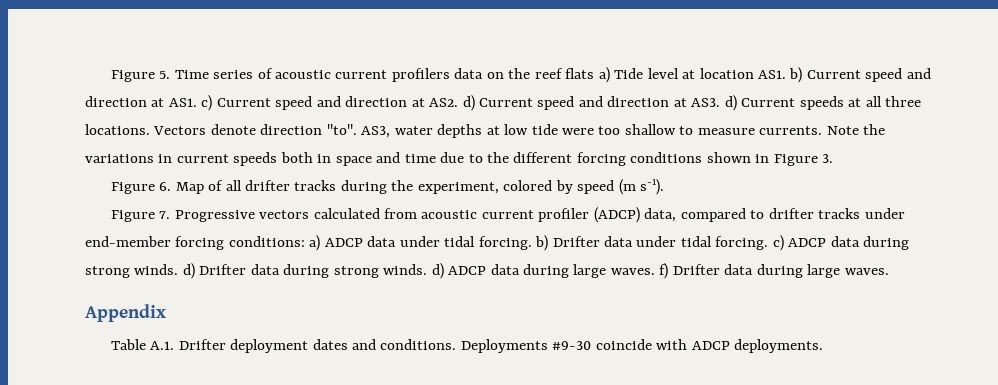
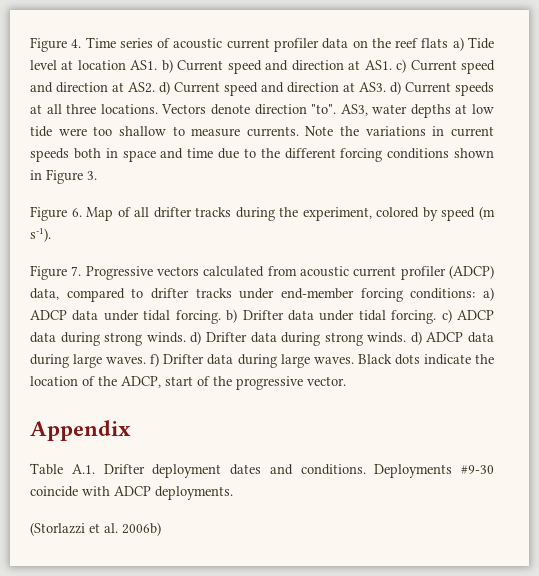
[110,70,171,82] Figure 5. -> [30,37,82,52] Figure 4.
[391,68,450,82] profilers -> [274,38,319,52] profiler
(889, 271) none -> [357,354,494,365] [30,376,346,390] Black dots indicate the location of the ADCP, start of the progressive vector.
(824, 346) none -> [30,522,161,536] // (Storlazzi et al. 2006b)

